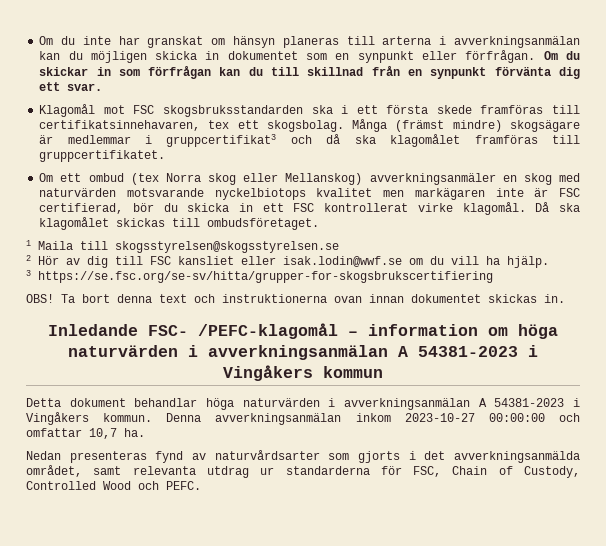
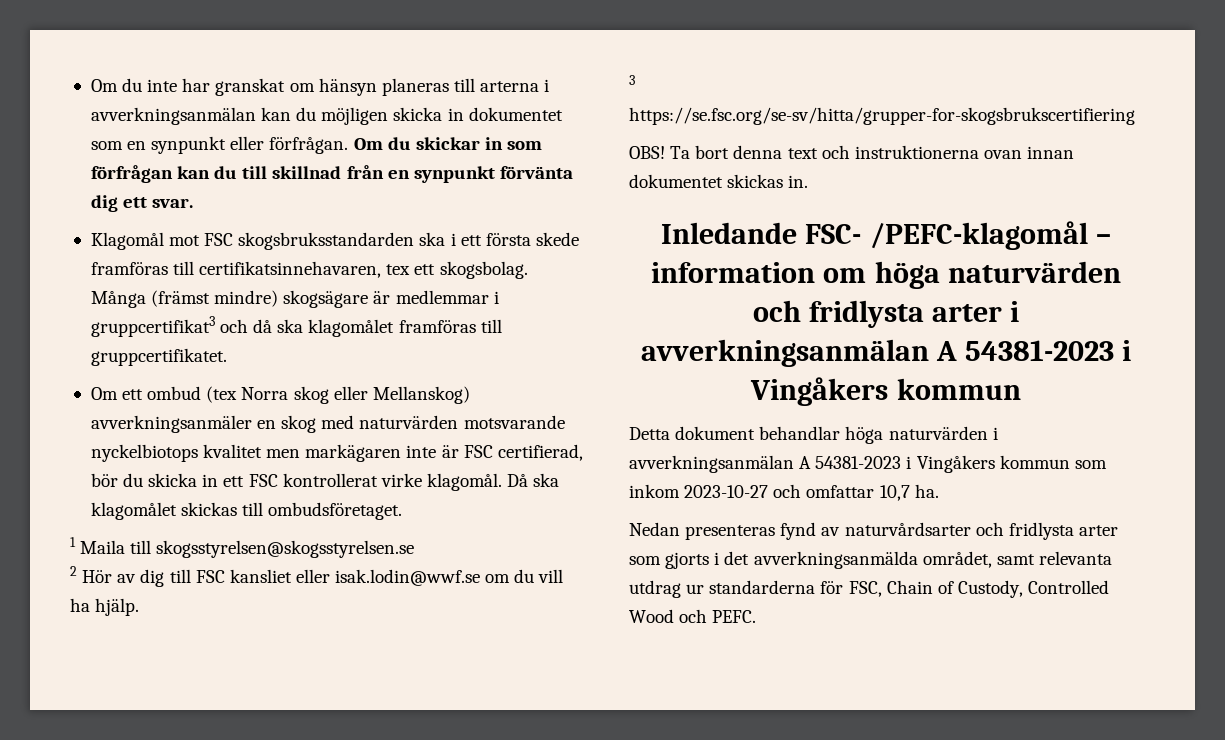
(178, 351) none -> [752,300,1003,328] och fridlysta arter
[103,413,342,425] kommun. Denna avverkningsanmälan -> [999,455,1107,469] kommun som
[488,413,545,422] 00:00:00 -> (769, 491) none
(320, 455) none -> [975,522,1118,540] och fridlysta arter

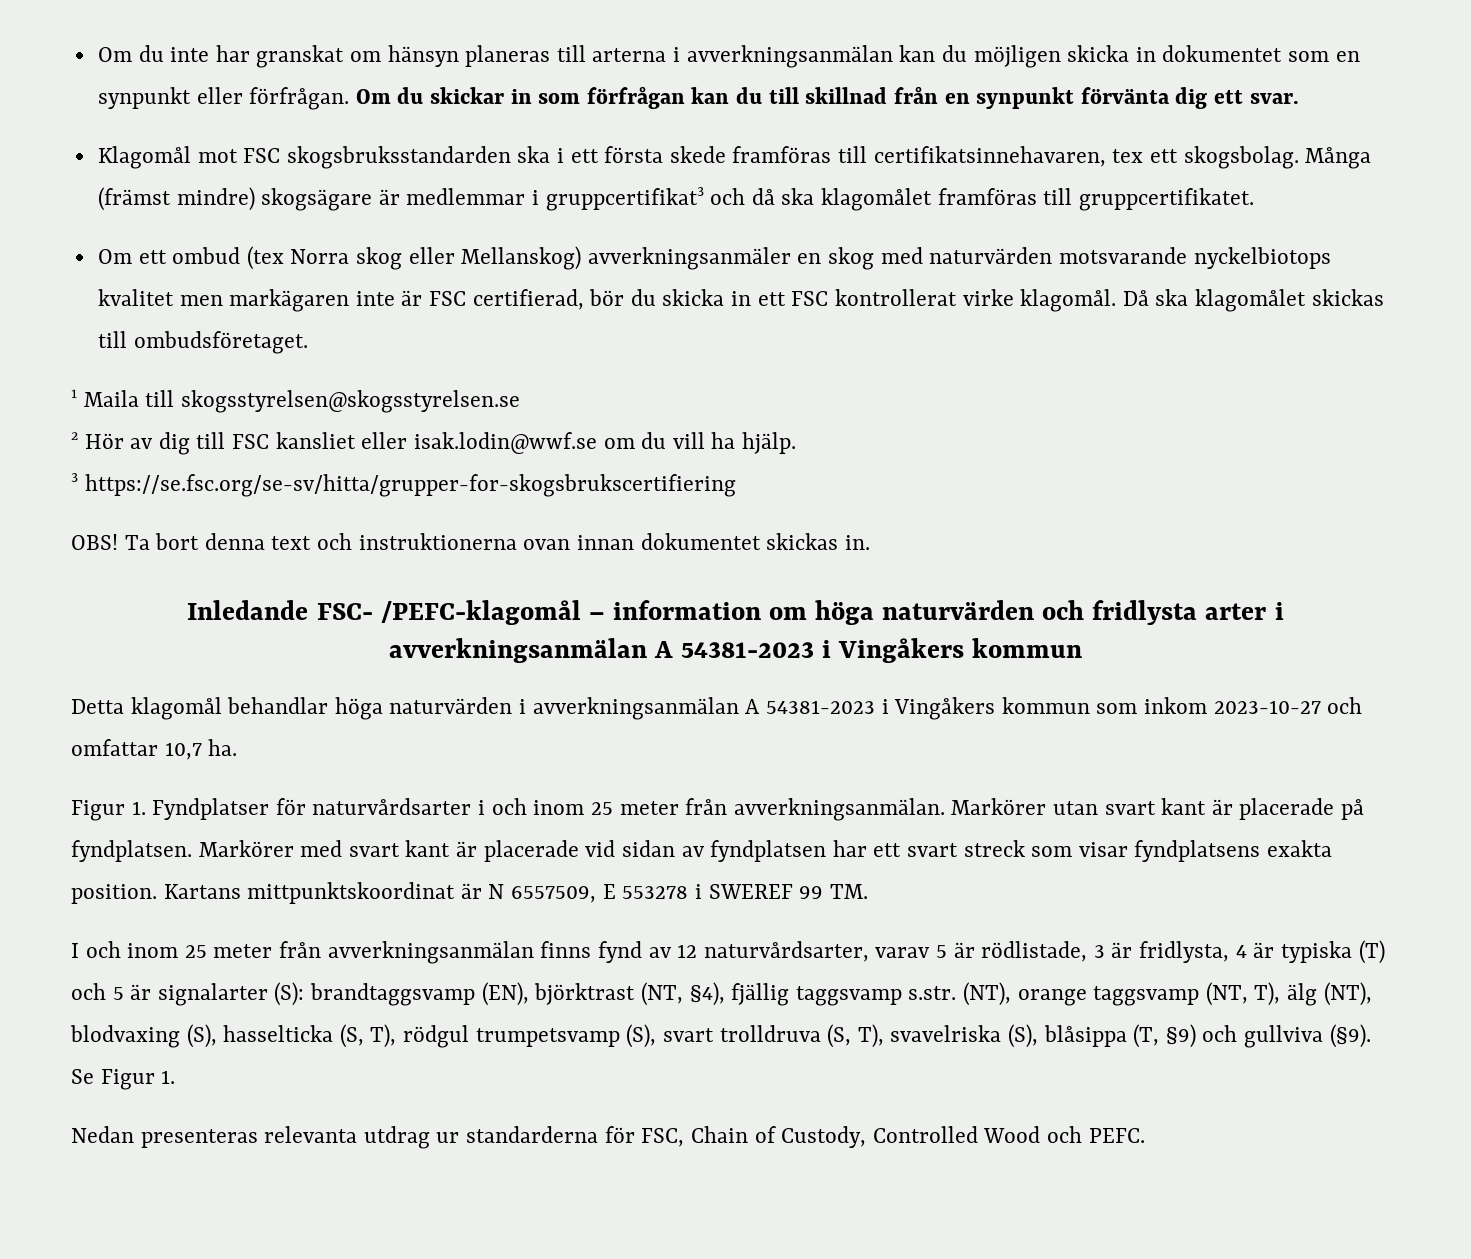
[675,426,756,440] dokument -> [130,697,222,720] klagomål
[629,522,1118,540] [629,551,1035,569] Nedan presenteras fynd av naturvårdsarter och fridlysta arter som gjorts i det avverkningsanmälda området, samt -> [71,798,1365,821] [71,840,1333,862] [71,882,868,904] [71,940,1385,964] [71,982,1372,1006] [70,1024,1371,1048] [71,1069,176,1090] [71,1126,258,1148] Figur 1. Fyndplatser för naturvårdsarter i och inom 25 meter från avverkningsanmälan. Markörer utan svart kant är placerade på fyndplatsen. Markörer med svart kant är placerade vid sidan av fyndplatsen har ett svart streck som visar fyndplatsens exakta position. Kartans mittpunktskoordinat är N 6557509, E 553278 i SWEREF 99 TM. // I och inom 25 meter från avverkningsanmälan finns fynd av 12 naturvårdsarter, varav 5 är rödlistade, 3 är fridlysta, 4 är typiska (T) och 5 är signalarter (S): brandtaggsvamp (EN), björktrast (NT, §4), fjällig taggsvamp s.str. (NT), orange taggsvamp (NT, T), älg (NT), blodvaxing (S), hasselticka (S, T), rödgul trumpetsvamp (S), svart trolldruva (S, T), svavelriska (S), blåsippa (T, §9) och gullviva (§9). Se Figur 1. // Nedan presenteras

